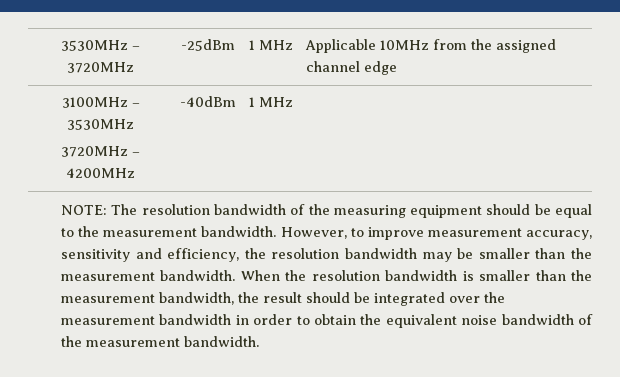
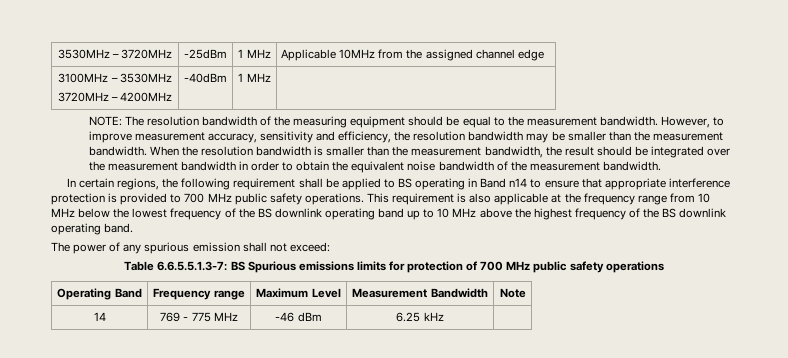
(260, 341) none -> [66,178,730,190] [51,193,710,205] [51,208,727,220] [51,223,134,235] [51,242,330,254] [124,261,664,273] [57,288,142,300] [153,288,245,300] [256,288,341,298] [352,288,488,298] [499,288,526,298] [93,312,106,321] [160,312,238,322] [275,312,322,322] [396,312,444,322] // In certain regions, the following requirement shall be applied to BS operating in Band n14 to ensure that appropriate interference protection is provided to 700 MHz public safety operations. This requirement is also applicable at the frequency range from 10 MHz below the lowest frequency of the BS downlink operating band up to 10 MHz above the highest frequency of the BS downlink operating band. // The power of any spurious emission shall not exceed: // Table 6.6.5.5.1.3-7: BS Spurious emissions limits for protection of 700 MHz public safety operations // Operating Band | Frequency range | Maximum Level | Measurement Bandwidth | Note // 14 | 769 - 775 MHz | -46 dBm | 6.25 kHz |

